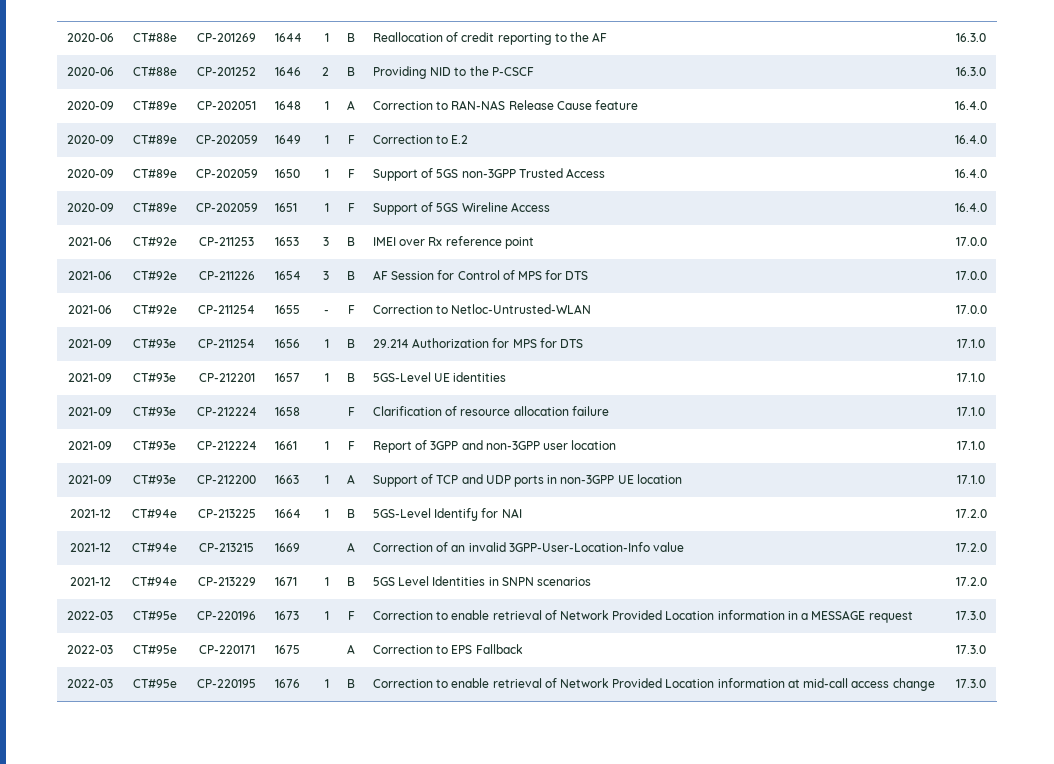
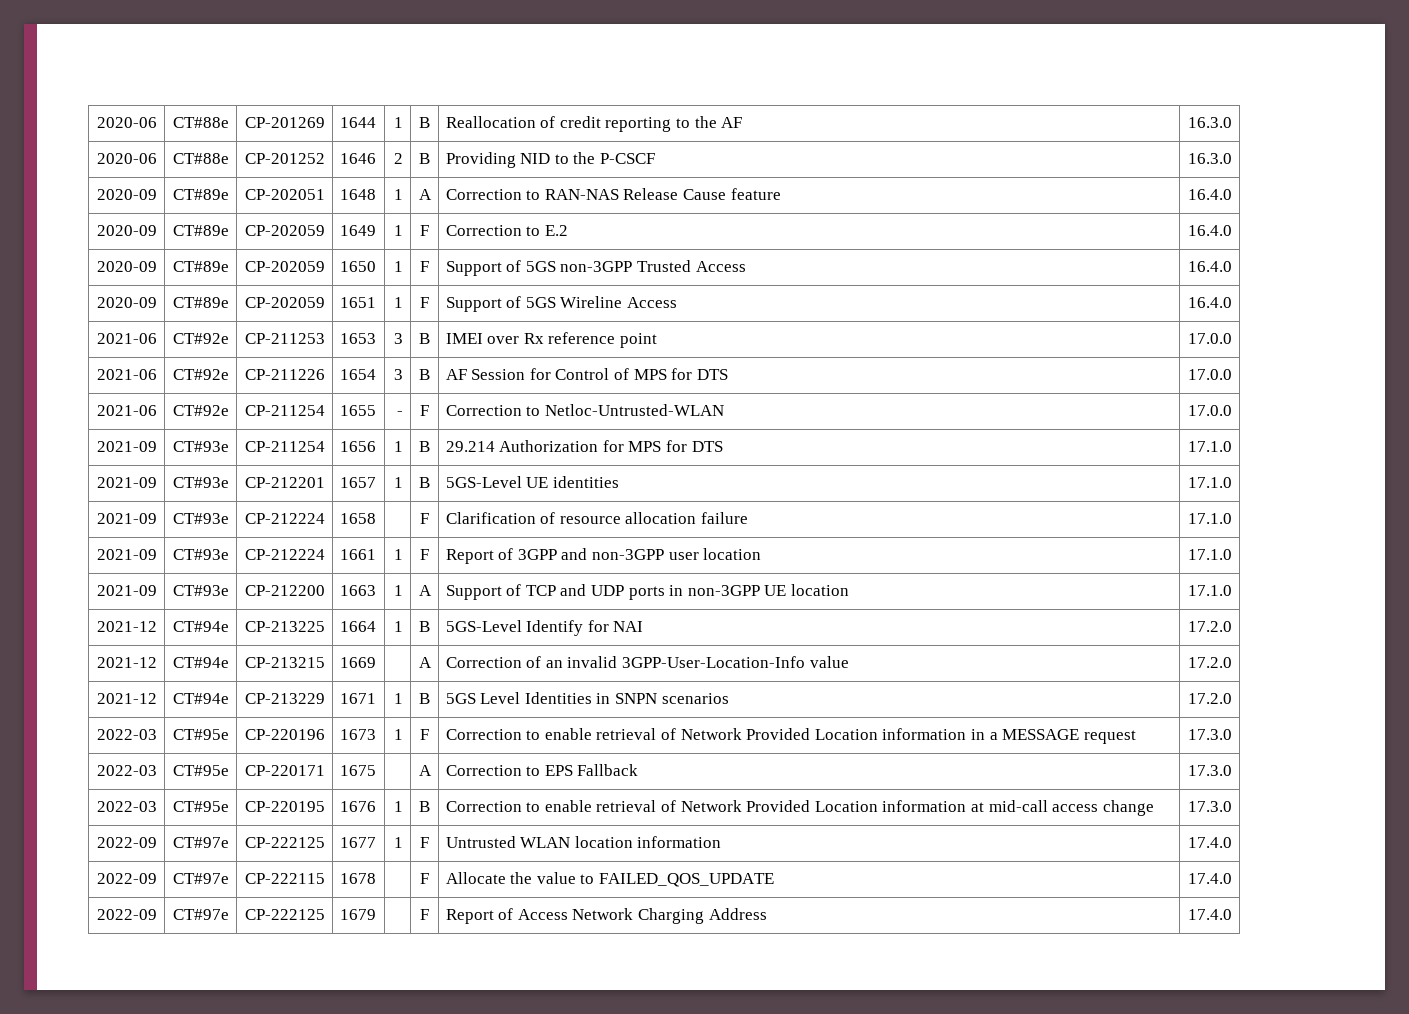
(986, 683) none -> [96,837,157,848] [172,837,229,848] [244,837,325,848] [339,837,376,848] [394,837,404,848] [420,837,429,848] [445,836,722,848] [1187,837,1232,848] [96,873,157,884] [172,873,229,884] [244,873,325,884] [339,873,376,884] [420,873,429,884] [445,872,774,887] [1187,873,1232,884] [96,909,157,920] [172,909,229,920] [244,909,325,920] [339,909,376,920] [420,909,429,920] [445,908,767,924] [1187,909,1232,920] // 2022-09 | CT#97e | CP-222125 | 1677 | 1 | F | Untrusted WLAN location information | 17.4.0 // 2022-09 | CT#97e | CP-222115 | 1678 | | F | Allocate the value to FAILED_QOS_UPDATE | 17.4.0 // 2022-09 | CT#97e | CP-222125 | 1679 | | F | Report of Access Network Charging Address | 17.4.0

